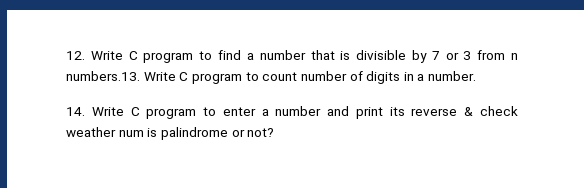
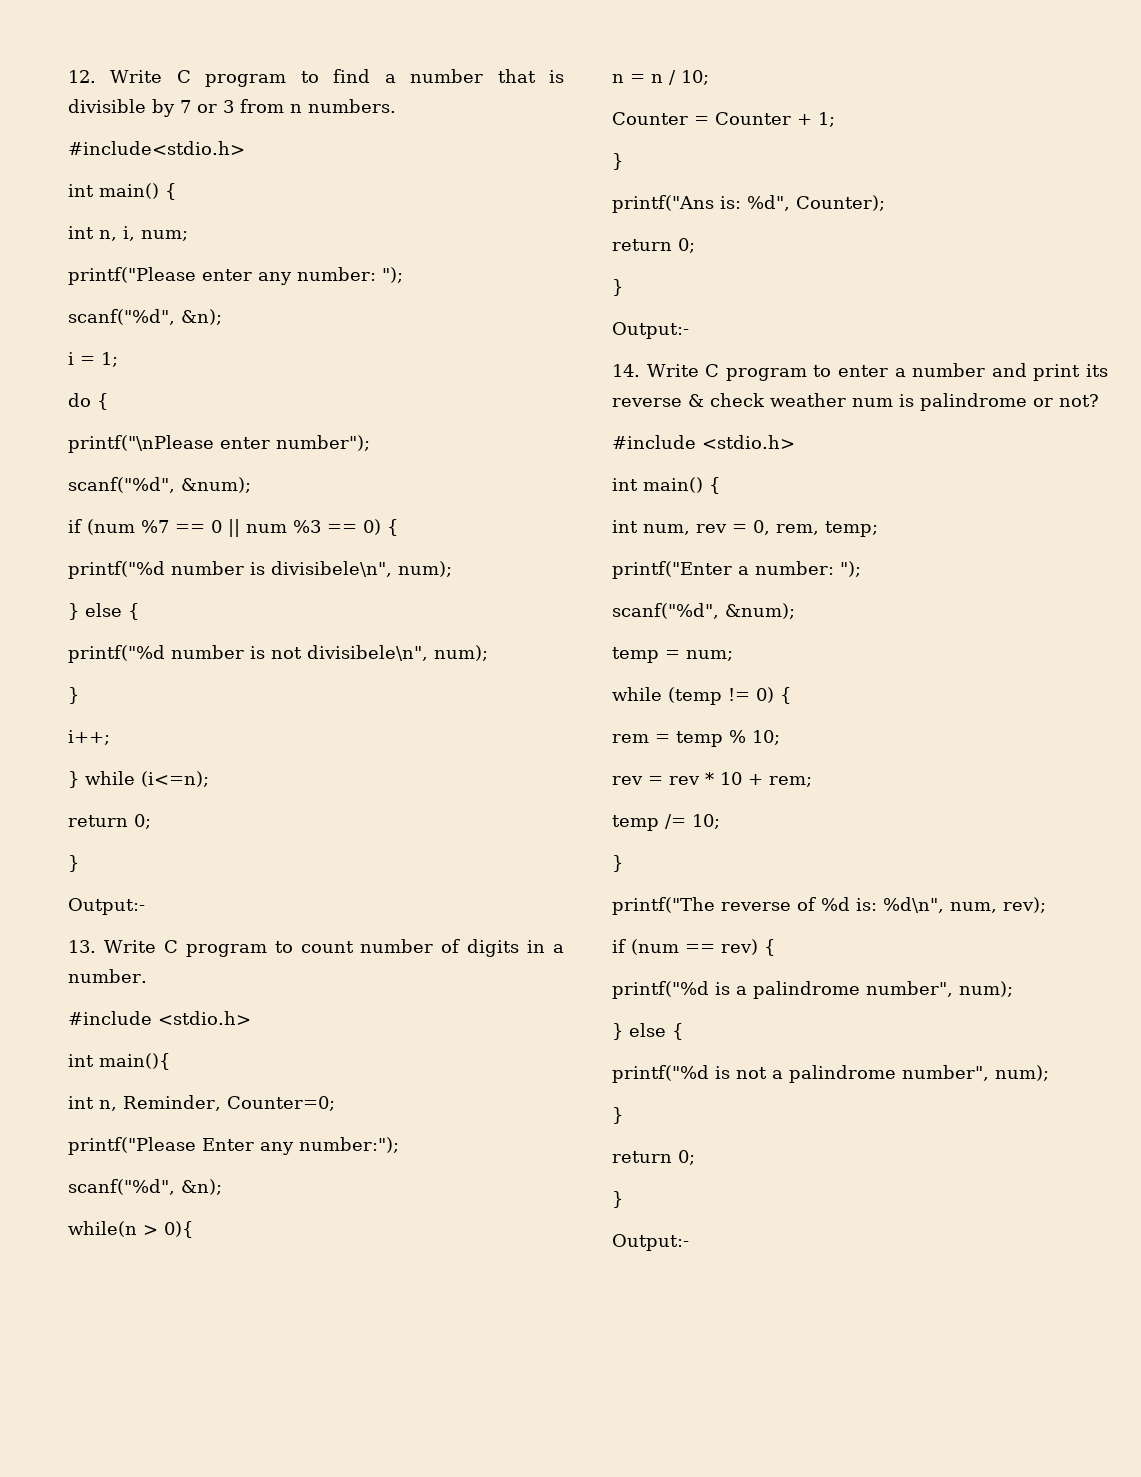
[66,71,140,81] numbers.13. -> [308,99,396,113] [68,141,245,155] [68,183,176,200] [68,226,188,241] [68,267,403,285] [68,309,222,325] [68,352,118,367] [68,393,108,410] [68,435,370,453] [68,477,251,493] [68,519,398,537] [68,561,452,579] [68,603,139,620] [68,645,488,663] [68,687,79,704] [68,730,110,745] [68,771,209,788] [68,814,151,829] [68,855,79,872] [68,898,145,915] [68,940,96,953] numbers. // #include<stdio.h> // int main() { // int n, i, num; // printf("Please enter any number: "); // scanf("%d", &n); // i = 1; // do { // printf("\nPlease enter number"); // scanf("%d", &num); // if (num %7 == 0 || num %3 == 0) { // printf("%d number is divisibele\n", num); // } else { // printf("%d number is not divisibele\n", num); // } // i++; // } while (i<=n); // return 0; // } // Output:- // 13.
(477, 76) none -> [68,1011,251,1025] [68,1053,170,1070] [68,1095,335,1111] [68,1137,399,1155] [68,1179,222,1195] [68,1221,193,1238] [612,70,709,85] [612,112,835,127] [612,153,623,170] [612,195,885,213] [612,238,695,253] [612,279,623,296] [612,322,689,339] // #include <stdio.h> // int main(){ // int n, Reminder, Counter=0; // printf("Please Enter any number:"); // scanf("%d", &n); // while(n > 0){ // n = n / 10; // Counter = Counter + 1; // } // printf("Ans is: %d", Counter); // return 0; // } // Output:-
(275, 132) none -> [612,435,795,449] [612,477,720,494] [612,520,878,537] [612,561,861,579] [612,603,795,619] [612,647,733,663] [612,687,791,705] [612,730,780,747] [612,772,812,787] [612,814,720,831] [612,855,623,872] [612,897,1046,915] [612,939,775,956] [612,981,1013,999] [612,1023,683,1040] [612,1065,1049,1083] [612,1107,623,1124] [612,1150,695,1165] [612,1191,623,1208] [612,1234,689,1251] // #include <stdio.h> // int main() { // int num, rev = 0, rem, temp; // printf("Enter a number: "); // scanf("%d", &num); // temp = num; // while (temp != 0) { // rem = temp % 10; // rev = rev * 10 + rem; // temp /= 10; // } // printf("The reverse of %d is: %d\n", num, rev); // if (num == rev) { // printf("%d is a palindrome number", num); // } else { // printf("%d is not a palindrome number", num); // } // return 0; // } // Output:-

